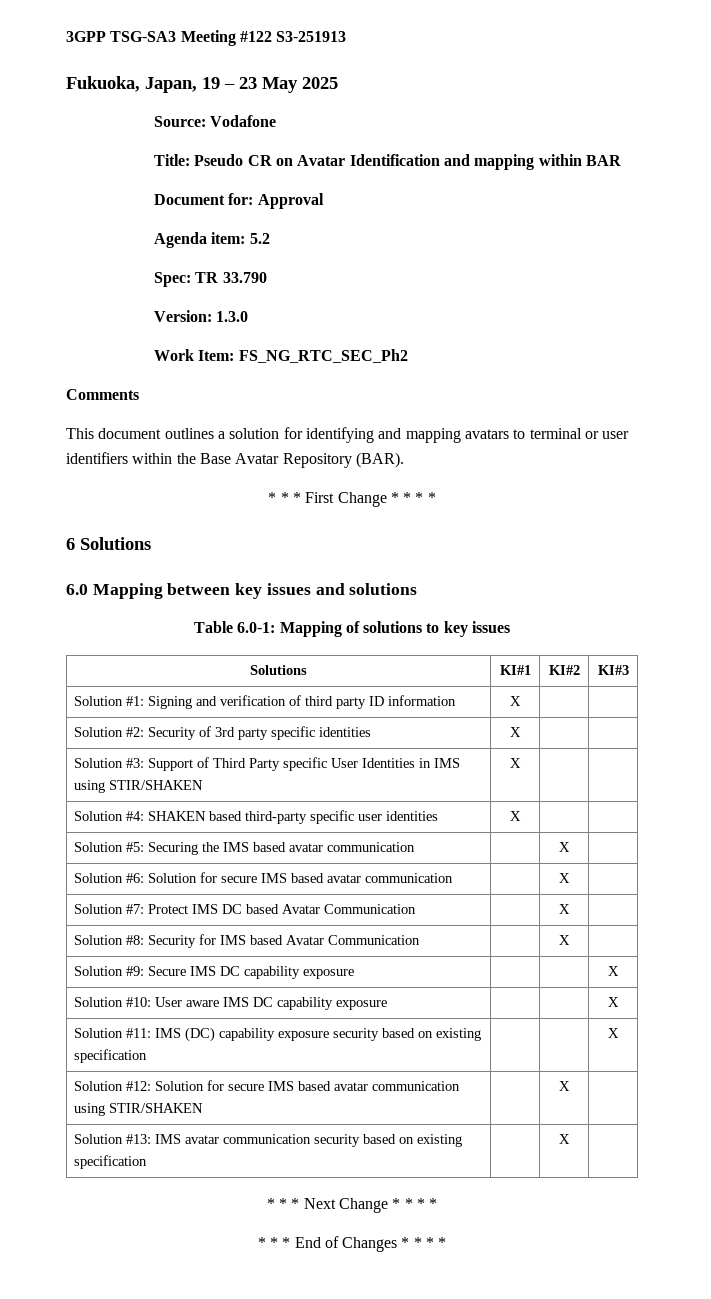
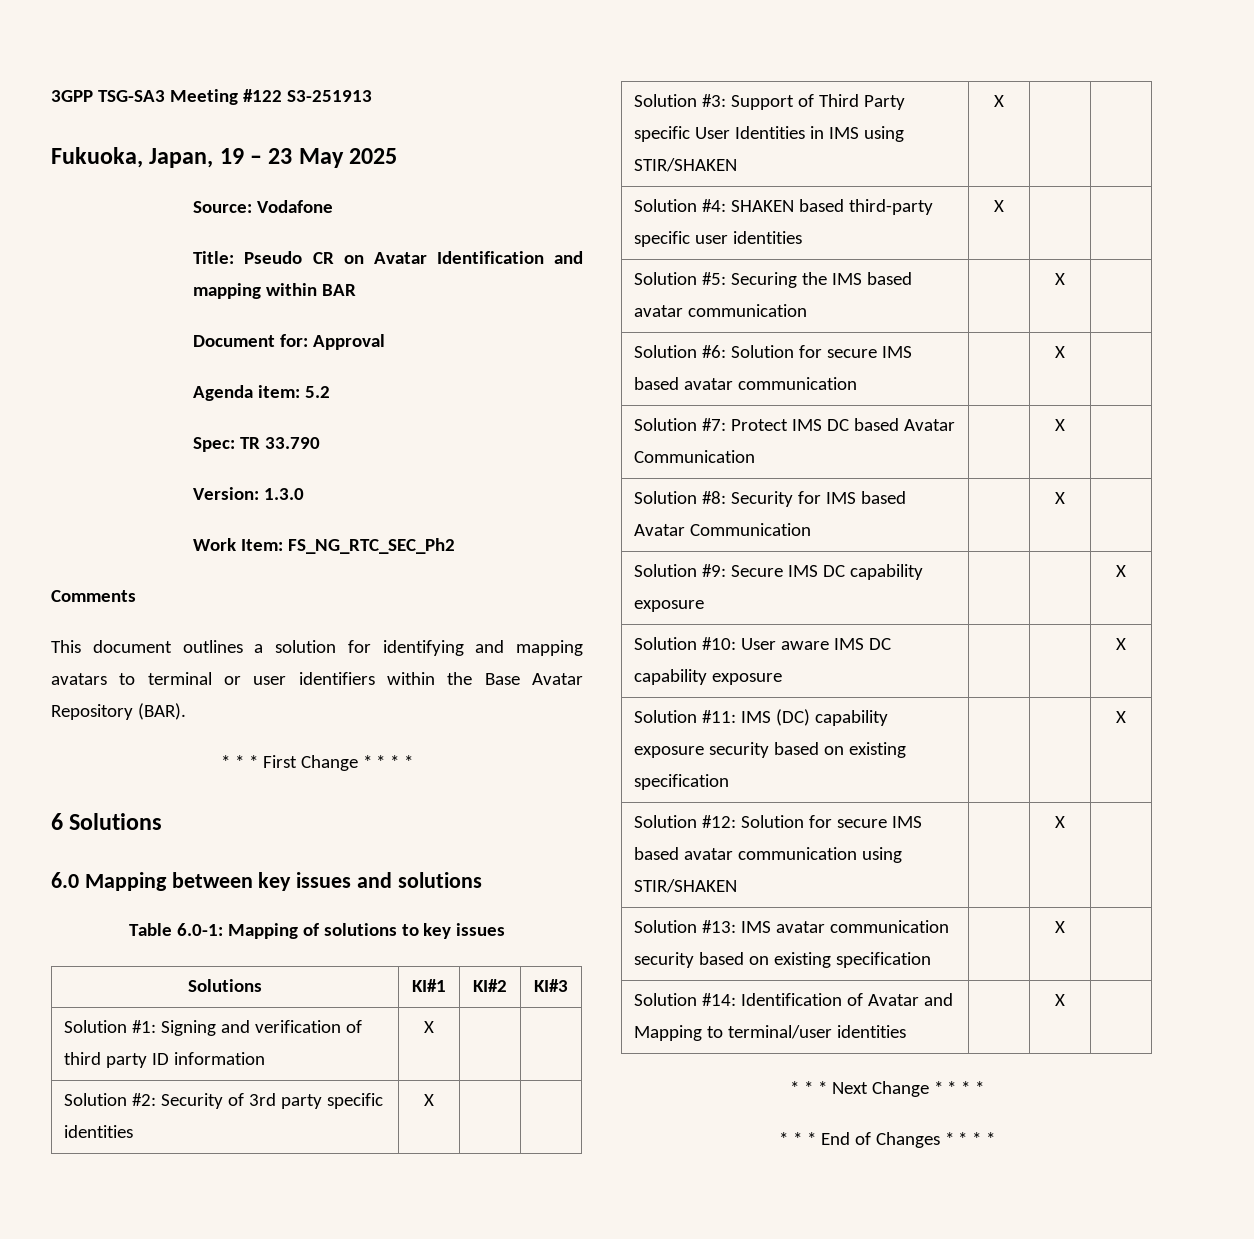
(570, 1139) none -> [634,993,954,1006] [634,1025,907,1041] [1055,994,1065,1006] // Solution #14: Identification of Avatar and Mapping to terminal/user identities | | X |

